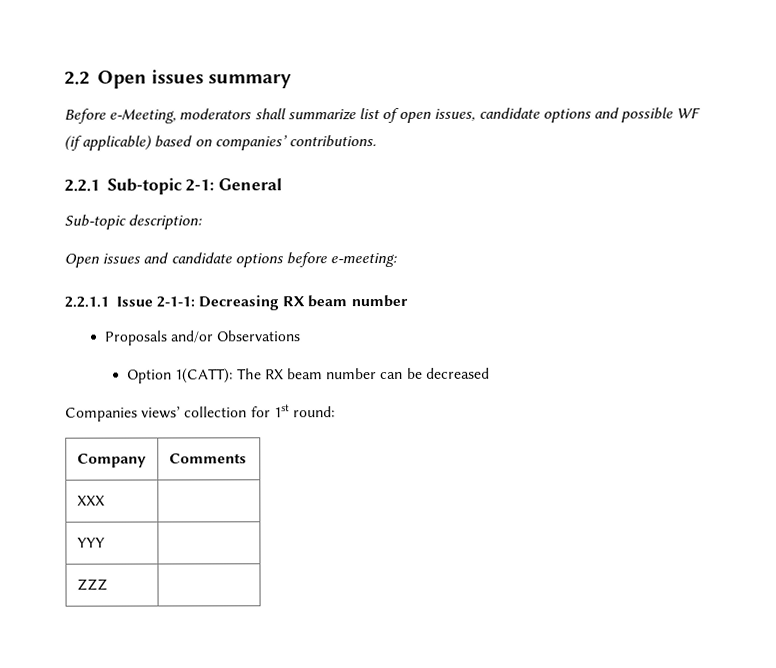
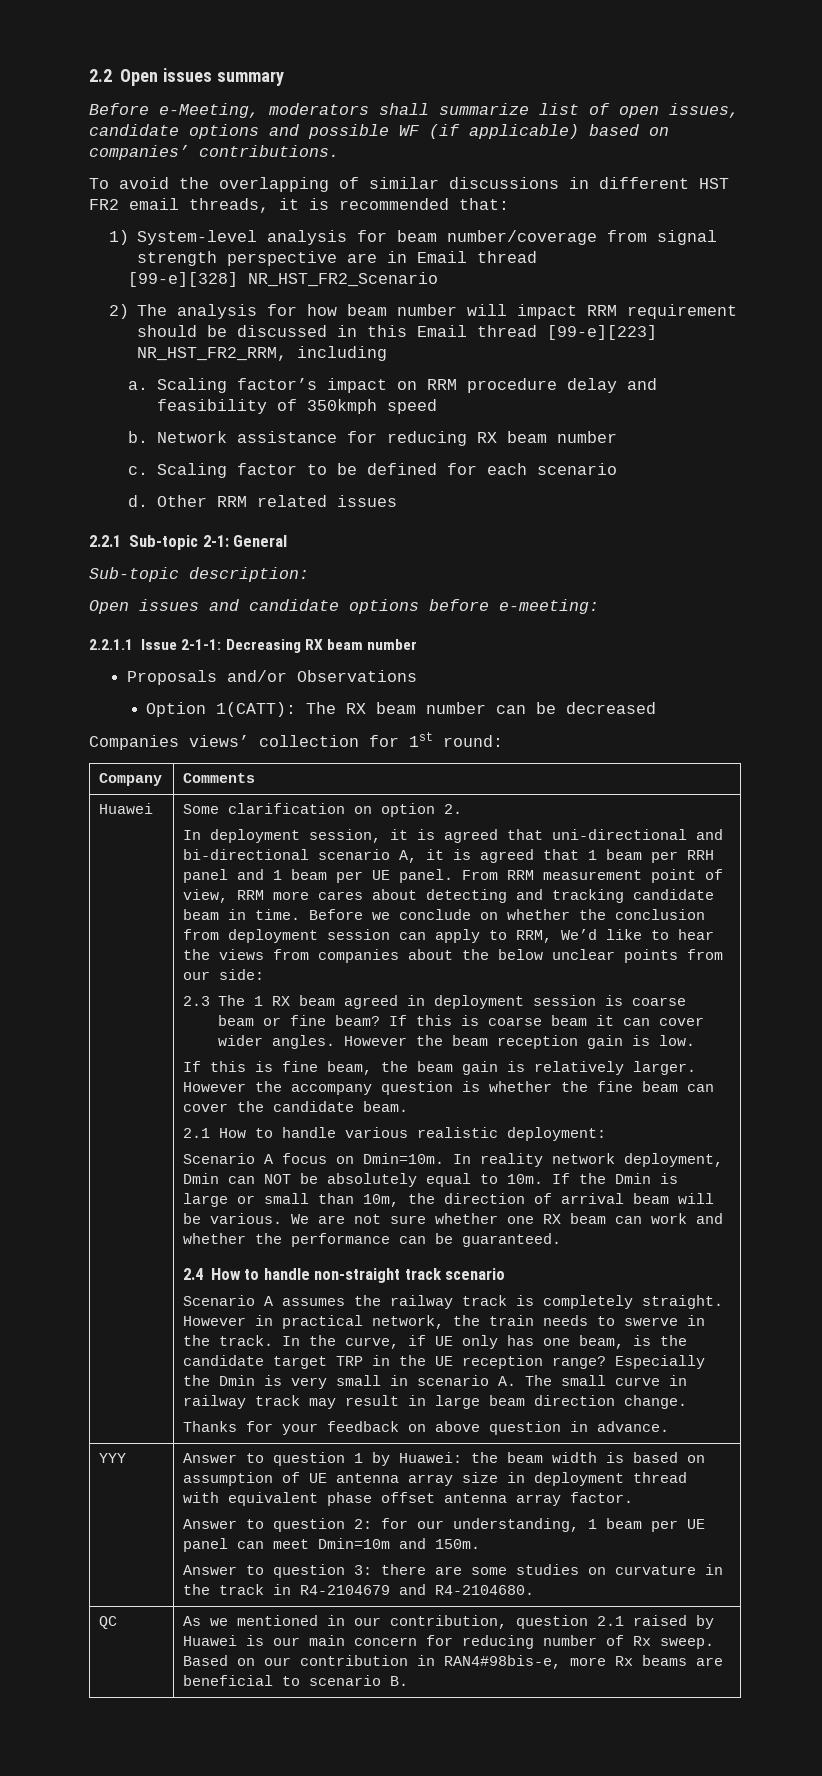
(376, 141) none -> [89,177,729,192] [89,198,509,213] [108,230,717,245] [136,251,537,266] [128,272,439,287] [108,304,737,319] [136,325,657,340] [136,346,387,361] [128,378,657,393] [156,399,437,414] [128,431,617,446] [128,463,617,478] [128,495,397,507] // To avoid the overlapping of similar discussions in different HST FR2 email threads, it is recommended that: // 1) System-level analysis for beam number/coverage from signal strength perspective are in Email thread // [99-e][328] NR_HST_FR2_Scenario // 2) The analysis for how beam number will impact RRM requirement should be discussed in this Email thread [99-e][223] NR_HST_FR2_RRM, including // a. Scaling factor’s impact on RRM procedure delay and feasibility of 350kmph speed // b. Network assistance for reducing RX beam number // c. Scaling factor to be defined for each scenario // d. Other RRM related issues
[76,495,105,506] [76,537,105,548] [76,578,108,591] XXX | // YYY | // ZZZ | -> [99,803,154,814] [183,803,463,817] [183,829,724,843] [183,849,715,863] [183,869,724,883] [183,889,715,903] [183,909,706,920] [183,929,715,943] [183,949,724,963] [183,969,265,980] [183,995,686,1009] [217,1015,704,1026] [217,1035,695,1049] [183,1061,697,1075] [183,1081,715,1095] [183,1101,409,1112] [183,1127,607,1141] [183,1153,724,1167] [183,1173,679,1187] [183,1193,715,1207] [183,1213,724,1224] [183,1233,562,1247] [183,1268,506,1283] [183,1295,724,1309] [183,1315,706,1329] [183,1335,688,1349] [183,1355,706,1369] [183,1375,688,1389] [183,1395,688,1409] [183,1421,670,1435] [99,1453,127,1463] [183,1452,706,1466] [183,1472,688,1486] [183,1492,634,1506] [183,1518,706,1532] [183,1538,481,1552] [183,1564,724,1578] [183,1584,535,1595] [99,1616,118,1629] [183,1615,715,1629] [183,1635,715,1649] [183,1655,724,1669] [183,1675,409,1686] Huawei | Some clarification on option 2. // In deployment session, it is agreed that uni-directional and bi-directional scenario A, it is agreed that 1 beam per RRH panel and 1 beam per UE panel. From RRM measurement point of view, RRM more cares about detecting and tracking candidate beam in time. Before we conclude on whether the conclusion from deployment session can apply to RRM, We’d like to hear the views from companies about the below unclear points from our side: // 2.3 The 1 RX beam agreed in deployment session is coarse beam or fine beam? If this is coarse beam it can cover wider angles. However the beam reception gain is low. // If this is fine beam, the beam gain is relatively larger. However the accompany question is whether the fine beam can cover the candidate beam. // 2.1 How to handle various realistic deployment: // Scenario A focus on Dmin=10m. In reality network deployment, Dmin can NOT be absolutely equal to 10m. If the Dmin is large or small than 10m, the direction of arrival beam will be various. We are not sure whether one RX beam can work and whether the performance can be guaranteed. // 2.4 How to handle non-straight track scenario // Scenario A assumes the railway track is completely straight. However in practical network, the train needs to swerve in the track. In the curve, if UE only has one beam, is the candidate target TRP in the UE reception range? Especially the Dmin is very small in scenario A. The small curve in railway track may result in large beam direction change. // Thanks for your feedback on above question in advance. // YYY | Answer to question 1 by Huawei: the beam width is based on assumption of UE antenna array size in deployment thread with equivalent phase offset antenna array factor. // Answer to question 2: for our understanding, 1 beam per UE panel can meet Dmin=10m and 150m. // Answer to question 3: there are some studies on curvature in the track in R4-2104679 and R4-2104680. // QC | As we mentioned in our contribution, question 2.1 raised by Huawei is our main concern for reducing number of Rx sweep. Based on our contribution in RAN4#98bis-e, more Rx beams are beneficial to scenario B.

